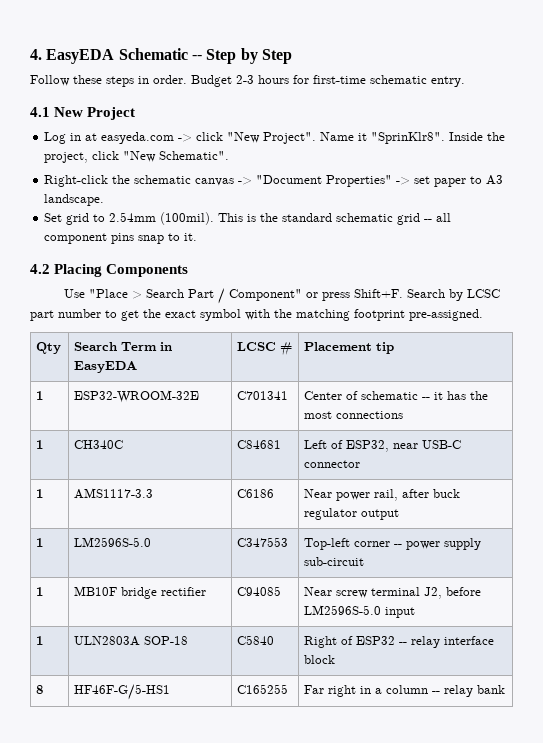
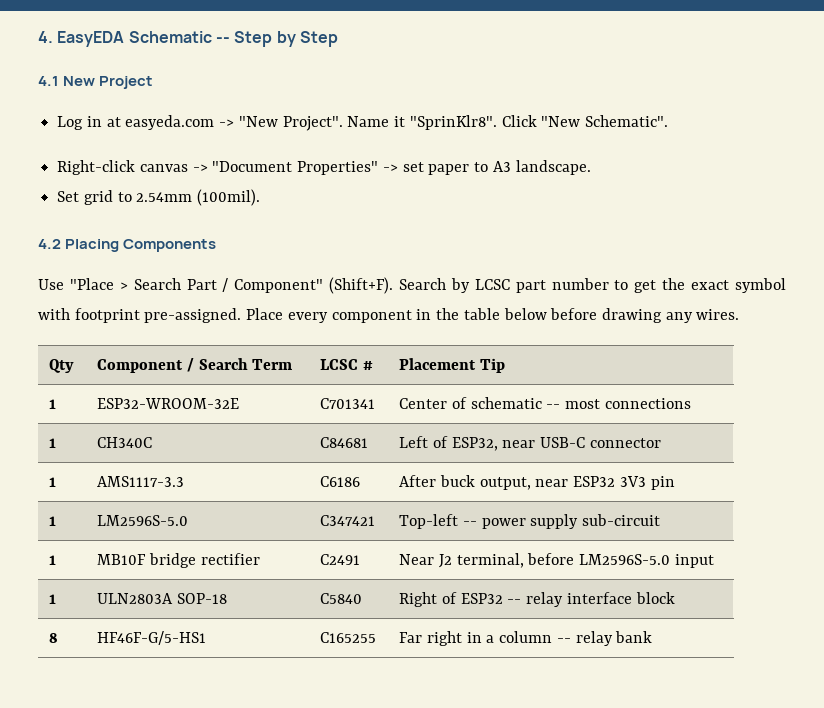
[30,75,465,87] // Follow these steps in order. Budget 2-3 hours for first-time schematic entry. -> (338, 39) none
[196,132,224,141] click -> (235, 123) none
[449,132,506,141] [44,151,120,163] Inside the project, click -> [501,115,537,127] Click
[112,175,192,184] the schematic -> (136, 167) none
[218,213,452,225] [44,233,198,244] This is the standard schematic grid -- all component pins snap to it. -> (261, 197) none
[305,289,403,301] or press Shift+F. -> [329,277,394,294] (Shift+F).
[274,309,350,321] the matching -> (70, 314) none
(483, 315) none -> [246,308,740,323] Place every component in the table below before drawing any wires.
(62, 348) none -> [97,358,194,373] Component /
[160,342,173,351] [74,361,138,373] in EasyEDA -> (293, 364) none
[376,342,395,354] tip -> [479,358,505,373] Tip
[434,391,489,400] it has the -> (561, 406) none
[304,489,461,501] [304,508,400,520] Near power rail, after buck regulator output -> [399,475,675,490] After buck output, near ESP32 3V3 pin
[237,537,289,547] C347553 -> [320,515,376,526] C347421
[354,541,391,547] corner -> (459, 521) none
[237,586,282,596] [304,587,443,599] C94085 | Near screw terminal J2, -> [320,554,361,565] [399,553,524,568] C2491 | Near J2 terminal,

